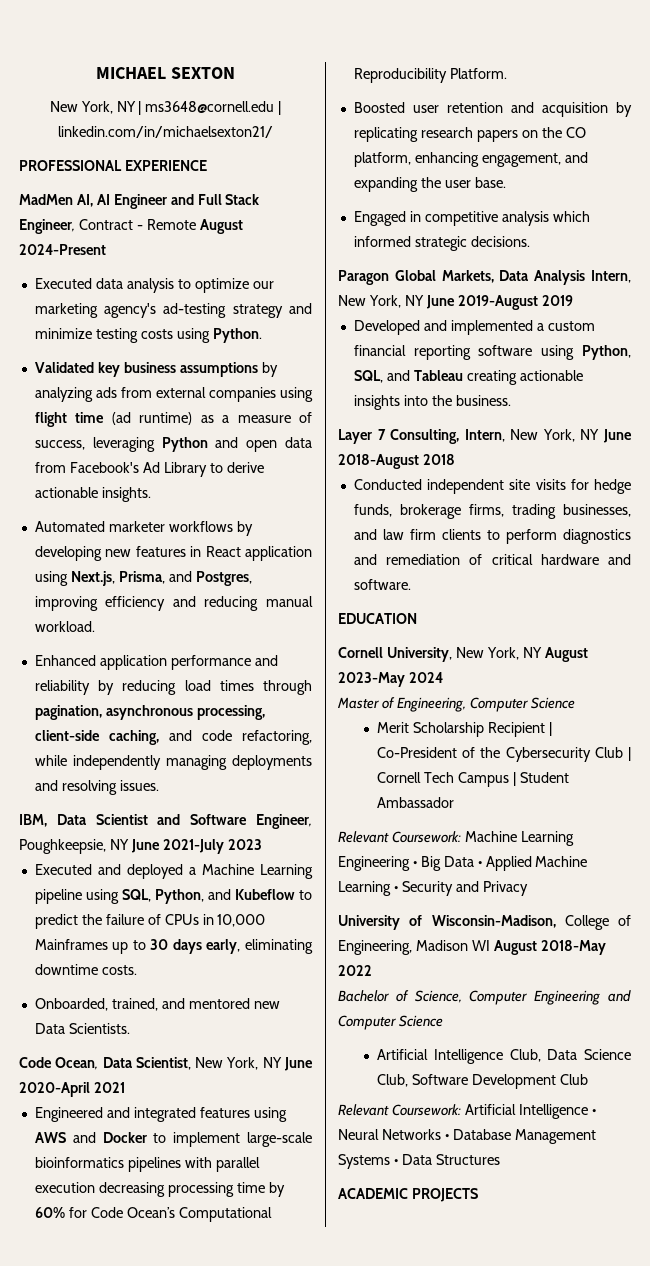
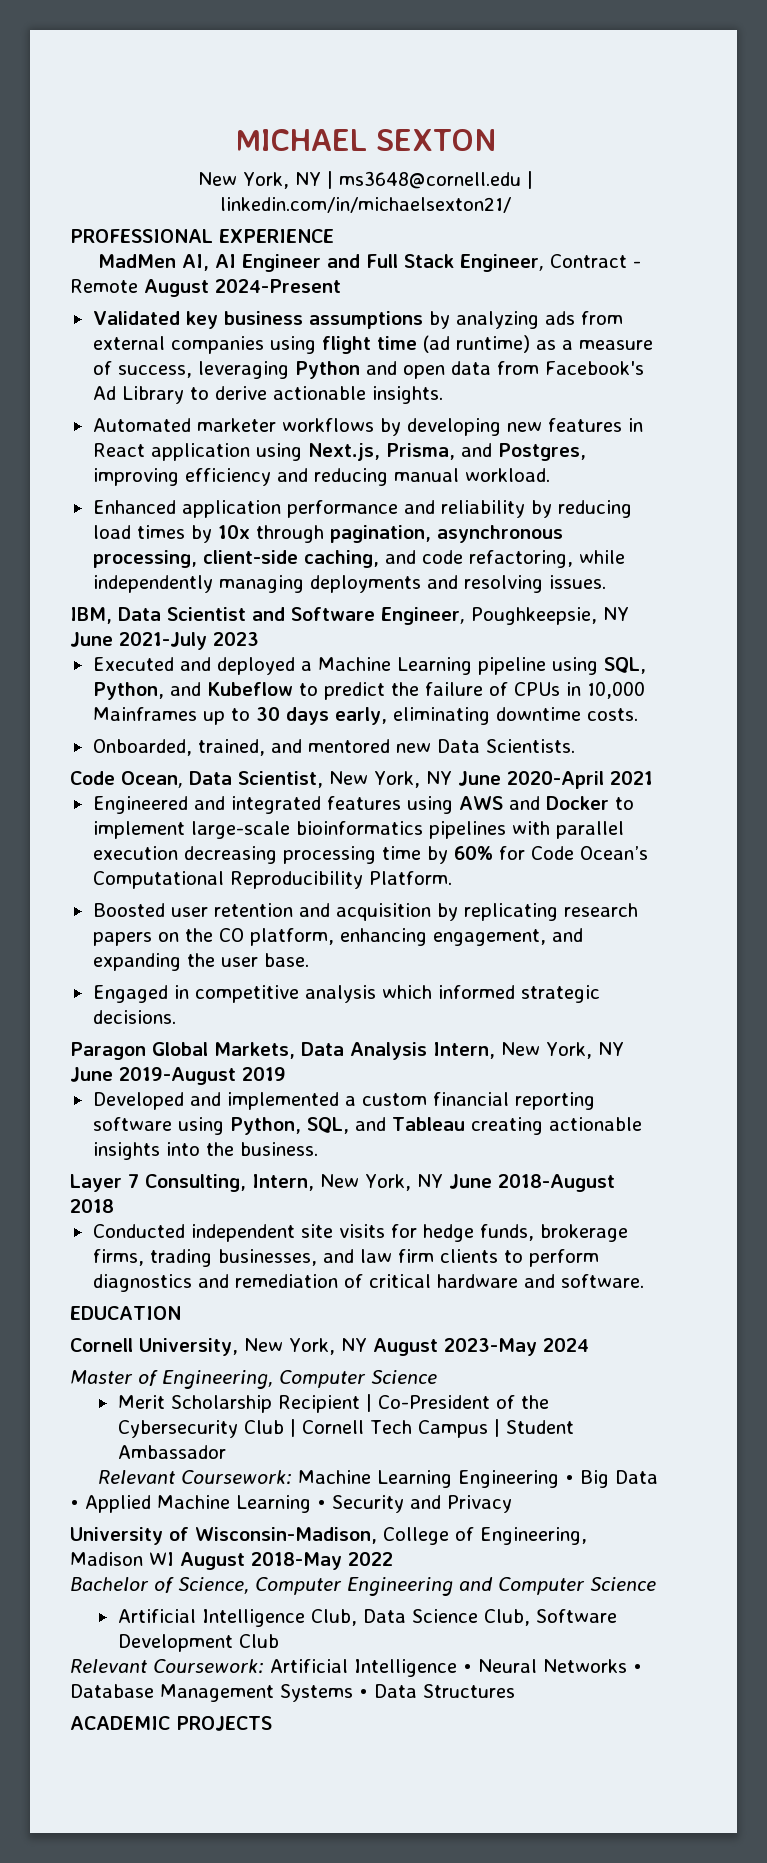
[34,278,274,293] [34,303,312,318] [34,328,262,343] // Executed data analysis to optimize our marketing agency's ad-testing strategy and minimize testing costs using Python. -> (341, 286) none
(254, 685) none -> [190,525,250,543] by 10x

